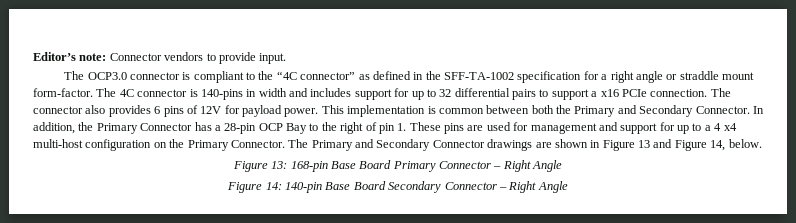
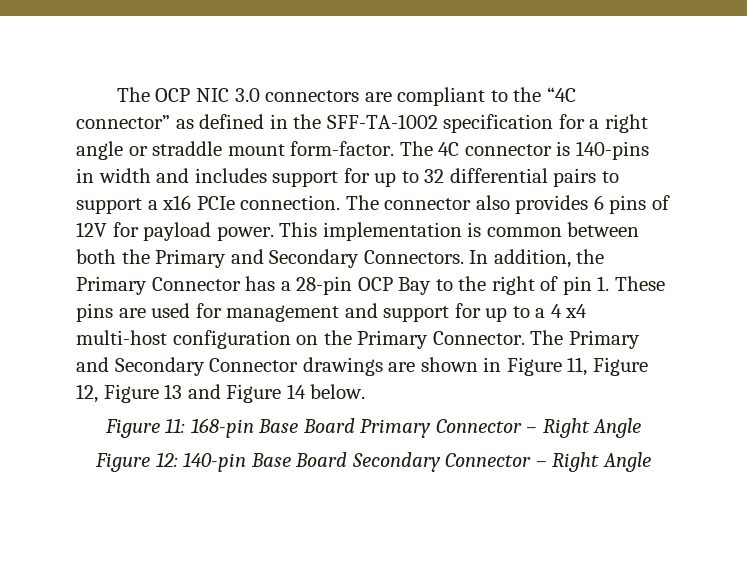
[33,52,287,64] [64,71,191,80] Editor’s note: Connector vendors to provide input. // The OCP3.0 connector is -> [116,87,392,102] The OCP NIC 3.0 connectors are
[695,106,750,114] Connector. -> [363,250,464,264] Connectors.
(635, 145) none -> [567,357,648,376] [76,384,159,403] 11, Figure 12, Figure
[710,140,726,151] 14, -> [286,384,306,399] 14
[271,161,288,169] 13: -> [165,418,186,433] 11:
[265,182,282,190] 14: -> [155,452,178,467] 12:

